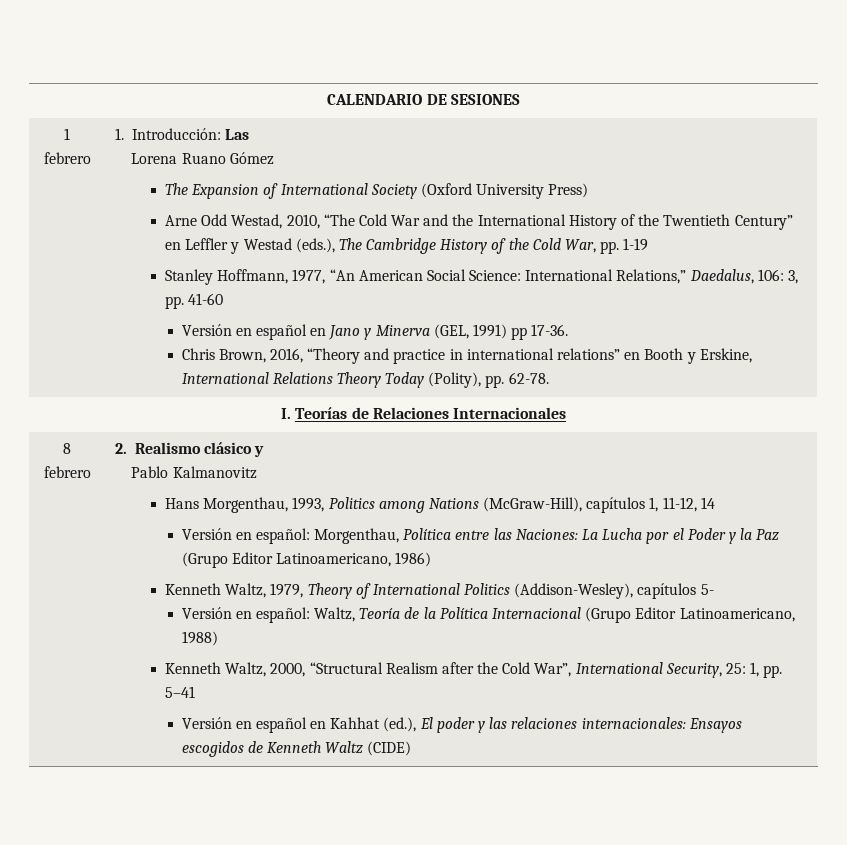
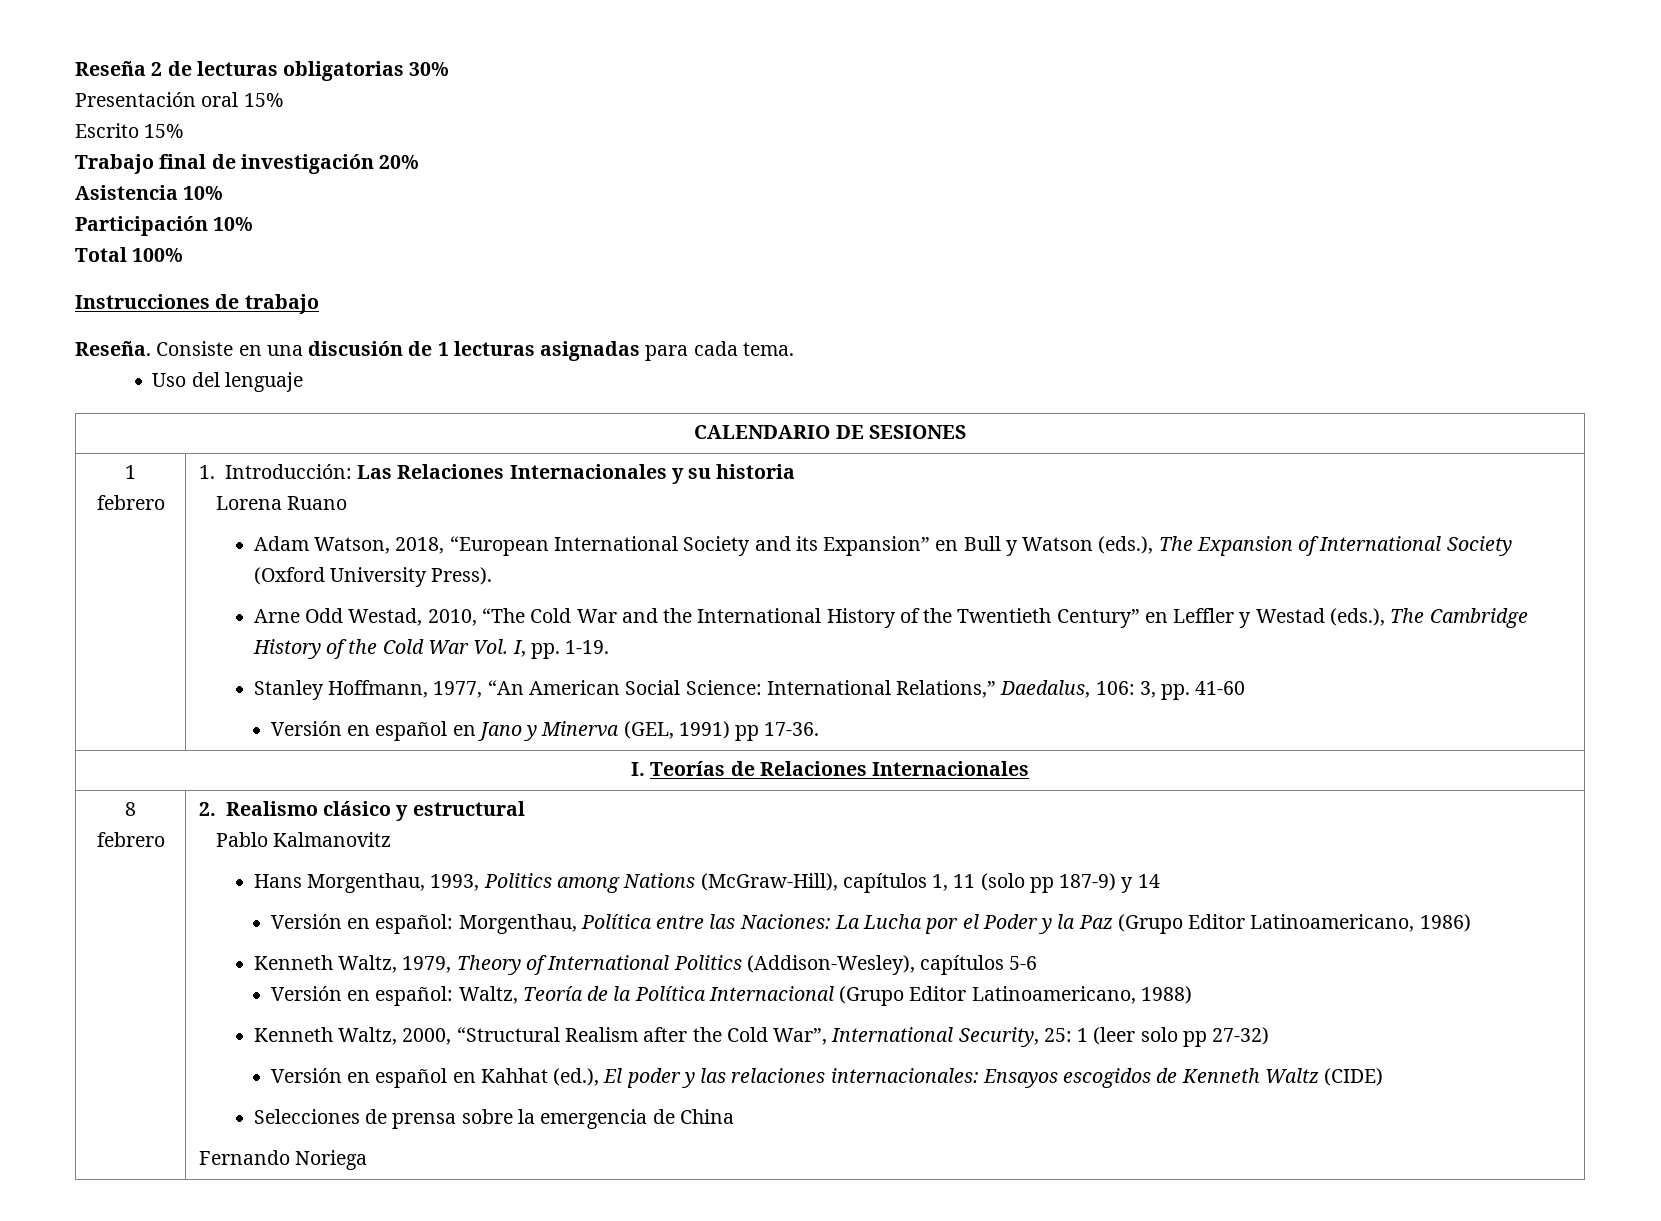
(327, 99) none -> [75,61,450,81] [75,92,283,107] [75,123,184,138] [75,154,420,174] [75,185,224,200] [75,216,254,236] [75,247,184,262] [75,294,319,314] [75,341,794,361] [152,372,303,392] Reseña 2 de lecturas obligatorias 30% // Presentación oral 15% // Escrito 15% // Trabajo final de investigación 20% // Asistencia 10% // Participación 10% // Total 100% // Instrucciones de trabajo // Reseña. Consiste en una discusión de 1 lecturas asignadas para cada tema. // Uso del lenguaje //
[131,152,274,165] // Lorena Ruano Gómez // -> [397,464,796,484] [215,496,348,510] [253,536,1154,556] Relaciones Internacionales y su historia // Lorena Ruano // Adam Watson, 2018, “European International Society and its Expansion” en Bull y Watson (eds.),
[548,183,589,198] Press) -> [431,567,493,585] Press).
[564,238,649,254] War, pp. 1-19 -> [428,639,610,659] War Vol. I, pp. 1-19.
[181,348,752,364] [181,372,549,388] // Chris Brown, 2016, “Theory and practice in international relations” en Booth y Erskine, International Relations Theory Today (Polity), pp. 62-78. -> (820, 729) none
(264, 451) none -> [412,801,525,816] estructural
[662,497,697,512] 11-12, -> [953,873,1134,893] 11 (solo pp 187-9) y
[700,584,714,595] 5- -> [1009,956,1038,970] 5-6
[750,662,783,678] [164,686,195,698] 1, pp. 5–41 -> [1077,1027,1270,1047] 1 (leer solo pp 27-32)
(412, 748) none -> [253,1109,734,1129] [198,1150,368,1170] // Selecciones de prensa sobre la emergencia de China // Fernando Noriega

